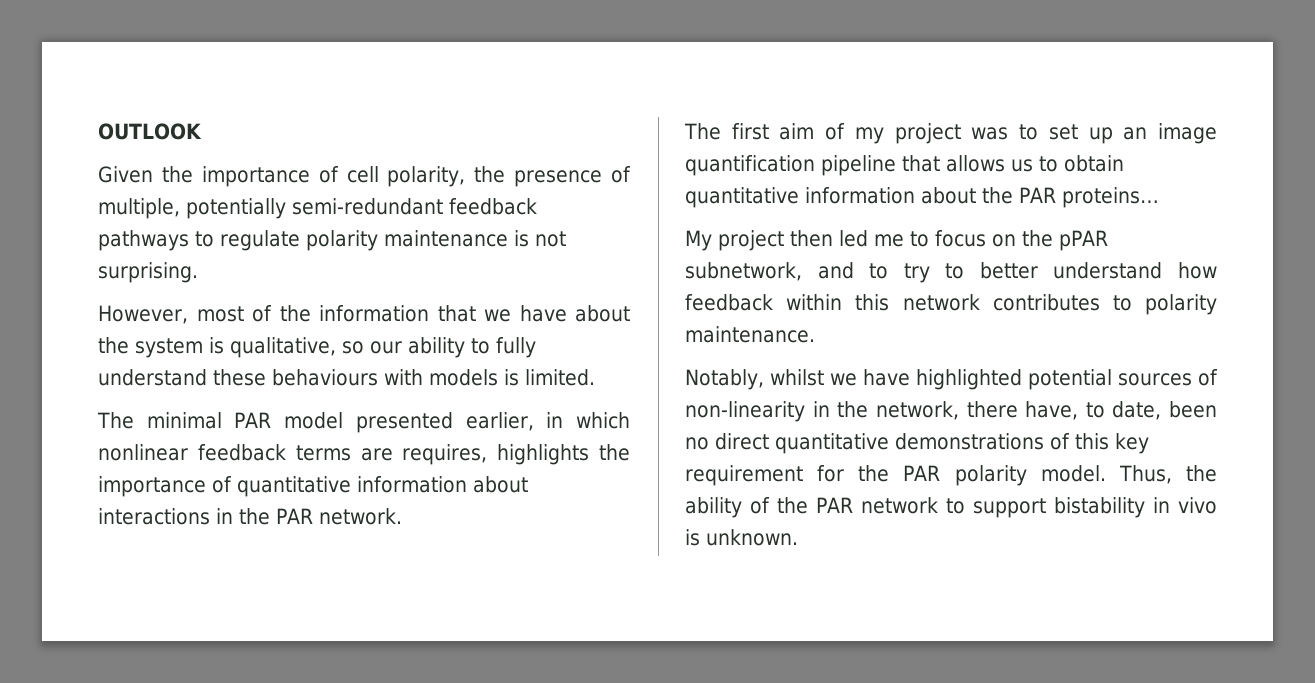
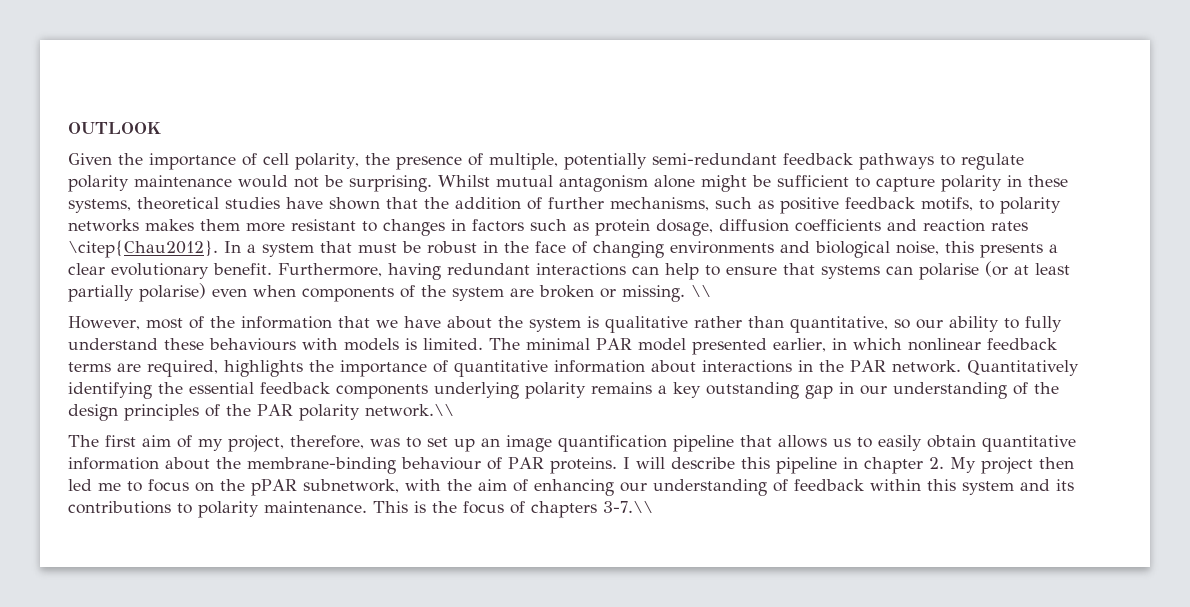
[514,230,566,247] [98,262,198,283] is not surprising. -> [238,175,1068,192] [68,197,1061,214] [68,219,1028,236] [68,240,1058,258] [68,261,1070,280] [68,283,711,302] would not be surprising. Whilst mutual antagonism alone might be sufficient to capture polarity in these systems, theoretical studies have shown that the addition of further mechanisms, such as positive feedback motifs, to polarity networks makes them more resistant to changes in factors such as protein dosage, diffusion coefficients and reaction rates \citep{Chau2012}. In a system that must be robust in the face of changing environments and biological noise, this presents a clear evolutionary benefit. Furthermore, having redundant interactions can help to ensure that systems can polarise (or at least partially polarise) even when components of the system are broken or missing. \\
[230,337,336,358] qualitative, -> [605,316,888,333] qualitative rather than quantitative,
(595, 377) // -> (483, 344) none
[402,444,488,465] requires, -> [147,360,218,377] required,
(402, 516) none -> [966,360,1079,376] [68,382,1059,399] [68,404,454,421] Quantitatively identifying the essential feedback components underlying polarity remains a key outstanding gap in our understanding of the design principles of the PAR polarity network.\\
[894,123,961,144] project -> [228,435,364,452] project, therefore,
(1058, 164) none -> [878,435,922,451] easily
[1019,187,1159,208] PAR proteins… // -> [247,457,944,474] membrane-binding behaviour of PAR proteins. I will describe this pipeline in chapter 2.
[817,262,1217,283] [685,294,1217,315] [685,326,815,343] [685,369,1218,390] [685,401,1217,422] [685,433,1149,454] [685,465,1217,486] [685,497,1217,518] [685,529,798,546] and to try to better understand how feedback within this network contributes to polarity maintenance. // Notably, whilst we have highlighted potential sources of non-linearity in the network, there have, to date, been no direct quantitative demonstrations of this key requirement for the PAR polarity model. Thus, the ability of the PAR network to support bistability in vivo is unknown. -> [404,479,1074,496] [68,501,653,518] with the aim of enhancing our understanding of feedback within this system and its contributions to polarity maintenance. This is the focus of chapters 3-7.\\

